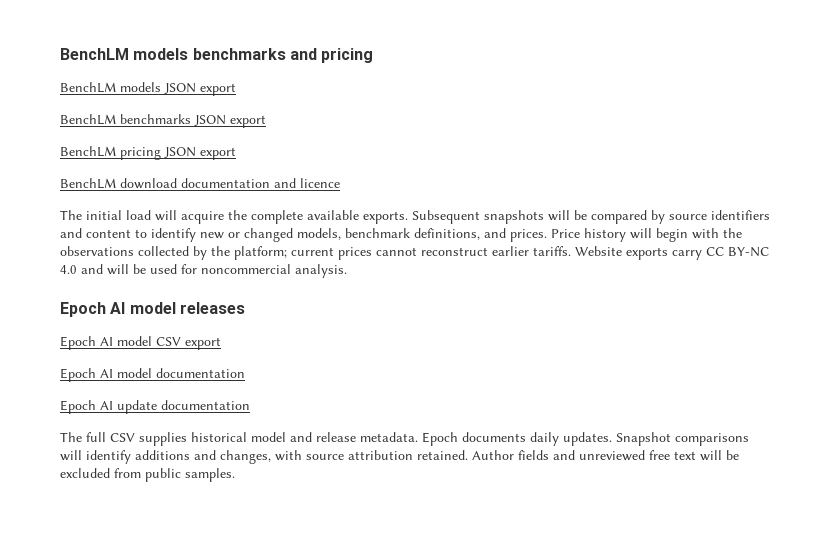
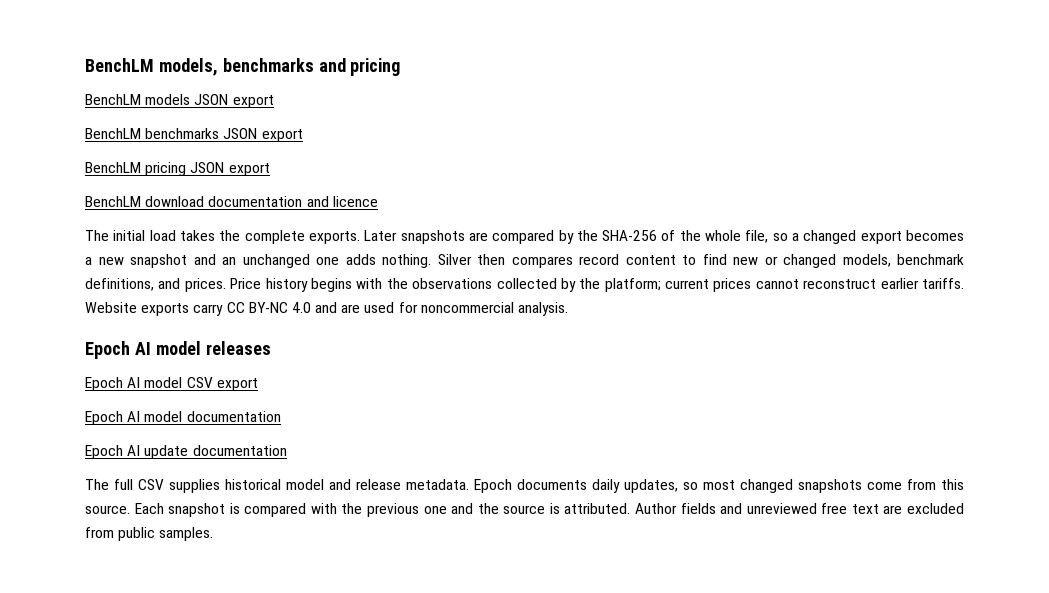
[60,48,189,60] BenchLM models -> [85,58,218,76] BenchLM models,
[155,210,770,224] [60,228,82,238] will acquire the complete available exports. Subsequent snapshots will be compared by source identifiers and -> [179,230,965,244] [85,254,619,268] takes the complete exports. Later snapshots are compared by the SHA-256 of the whole file, so a changed export becomes a new snapshot and an unchanged one adds nothing. Silver then compares record
[151,228,196,242] identify -> [702,254,727,265] find
[630,228,688,242] will begin -> [310,278,352,292] begins
[107,264,146,275] will be -> [341,304,361,313] are
[563,432,749,446] [60,450,468,464] updates. Snapshot comparisons will identify additions and changes, with source attribution retained. -> [624,479,964,493] [85,503,631,517] updates, so most changed snapshots come from this source. Each snapshot is compared with the previous one and the source is attributed.
[700,450,739,461] will be -> [883,505,903,514] are

